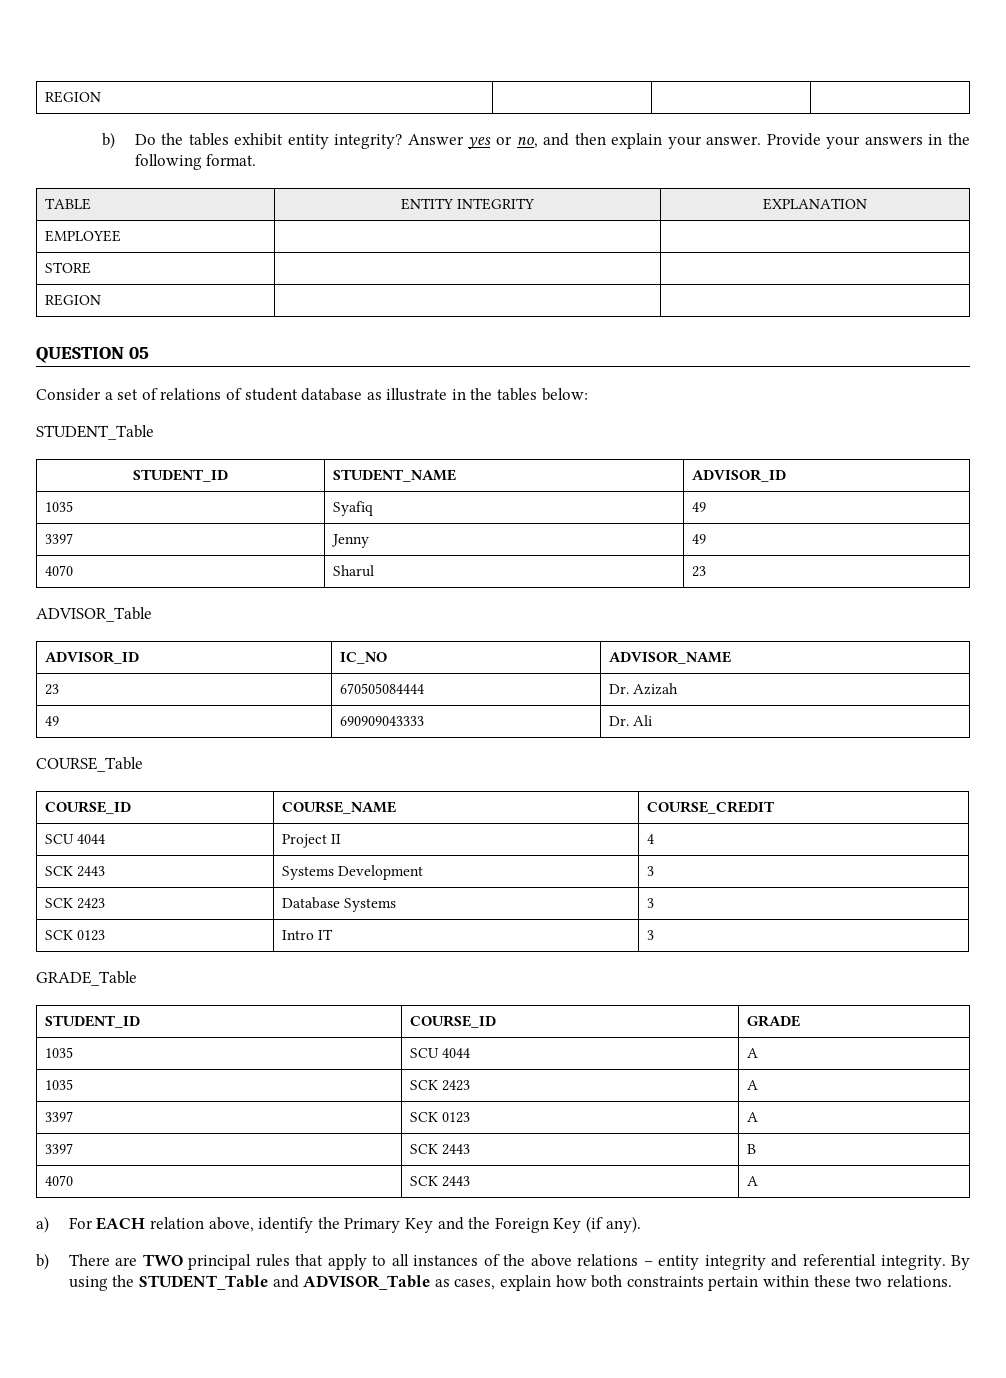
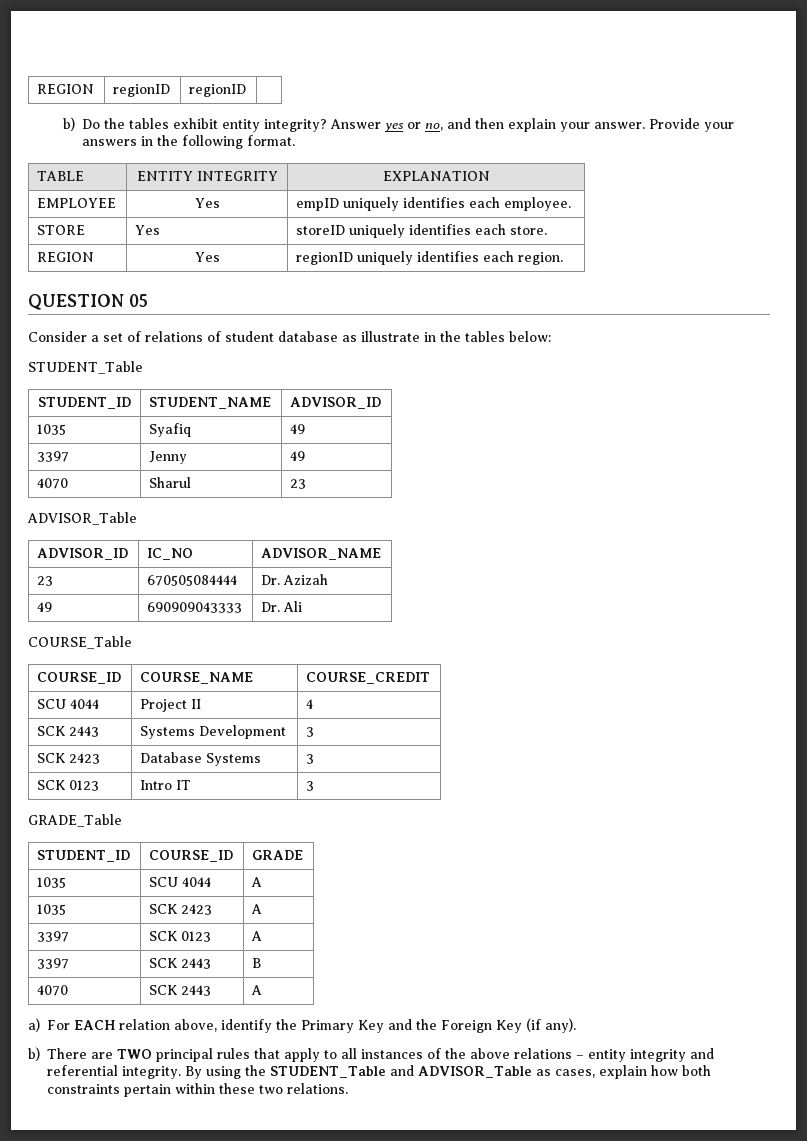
[44,91,101,103] REGION | | -> [37,84,95,94] [113,84,171,97] [189,84,247,97] REGION | regionID | regionID
[44,262,91,274] [44,294,101,306] | // STORE | | // REGION | | -> [194,198,220,208] [296,197,572,211] [37,225,86,235] [135,225,161,235] [296,224,548,238] [37,252,95,262] [194,252,220,262] [296,251,564,265] Yes | empID uniquely identifies each employee. // STORE | Yes | storeID uniquely identifies each store. // REGION | Yes | regionID uniquely identifies each region.

